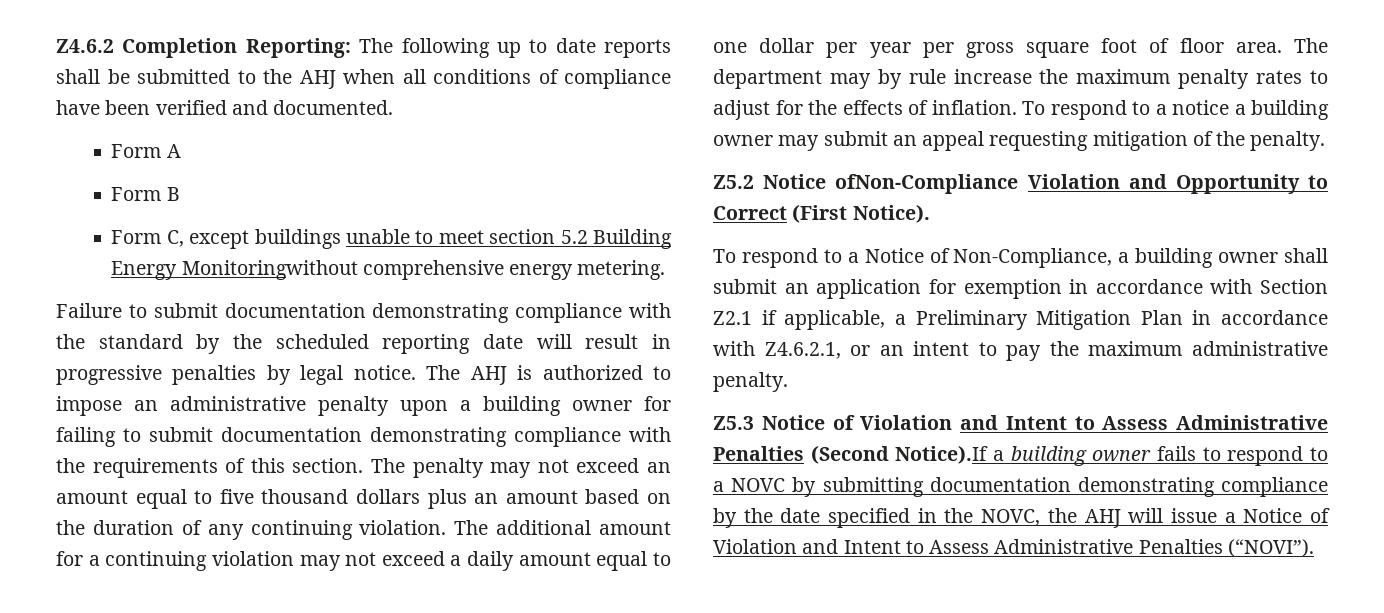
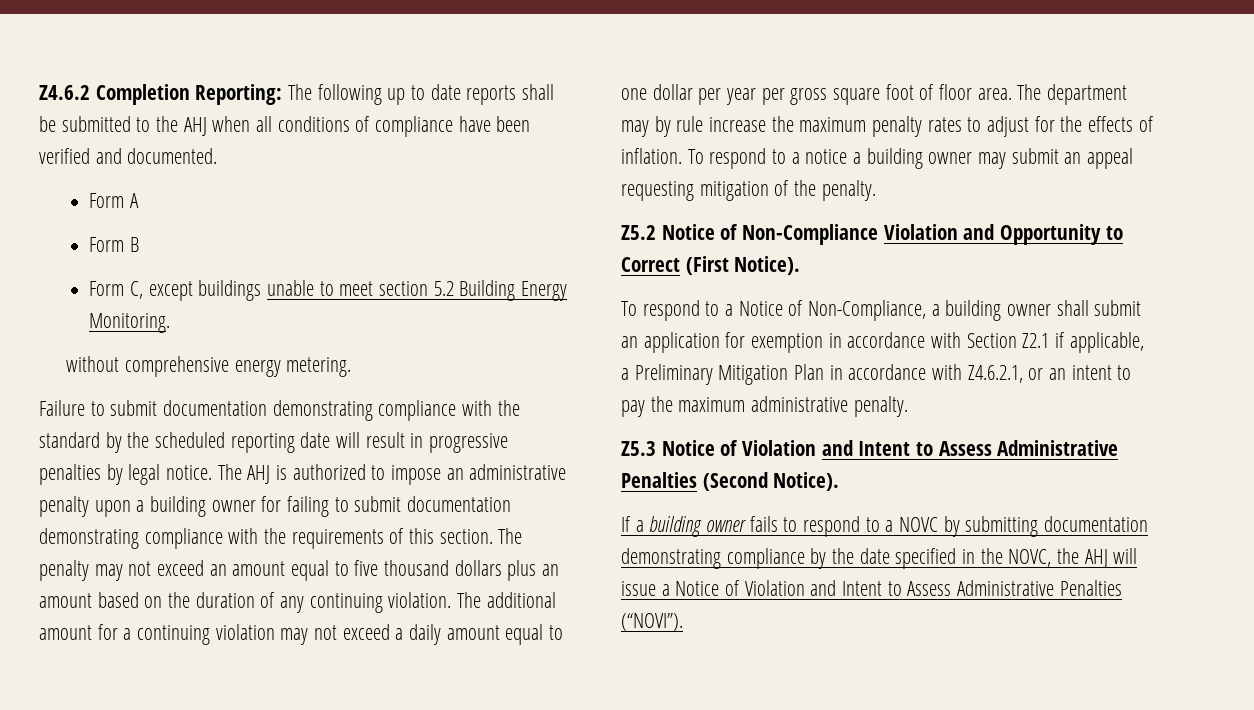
[181,260,358,280] Monitoringwithout -> [89,313,171,333] [66,356,120,372] Monitoring. // without
[835,174,1019,194] ofNon-Compliance -> [720,224,879,245] of Non-Compliance
[895,445,989,464] Notice).If -> [773,472,840,491] [621,516,631,532] Notice). // If

